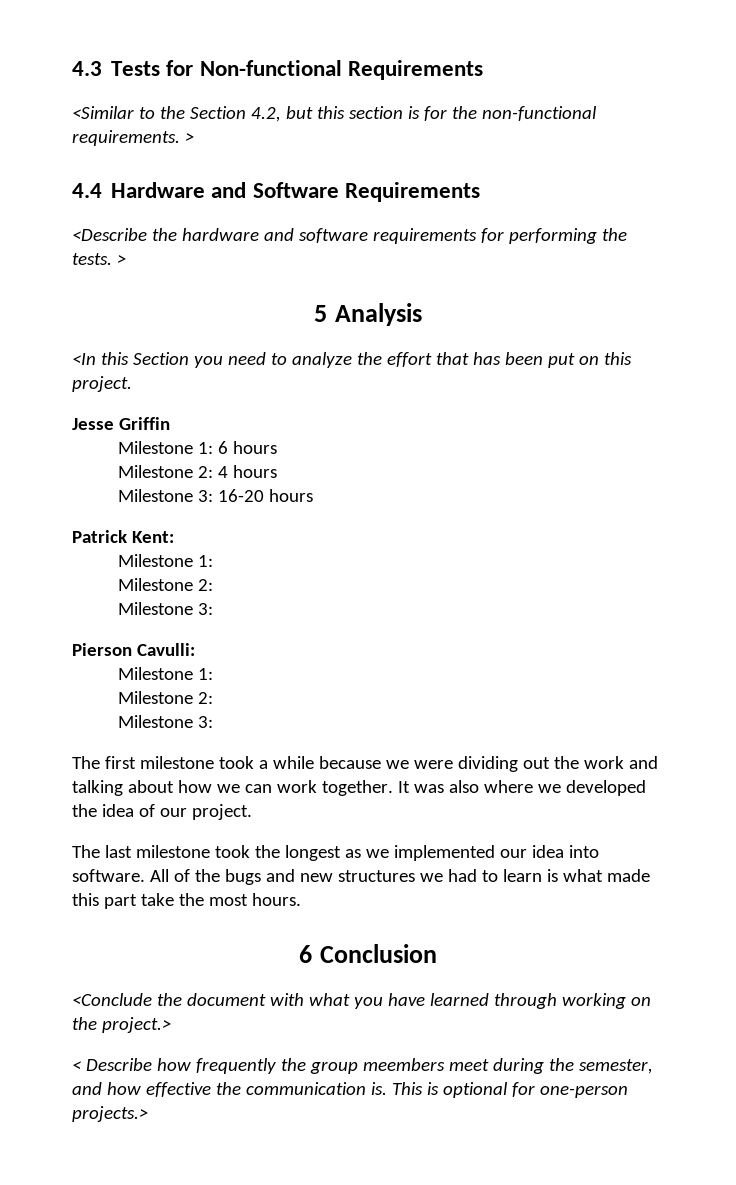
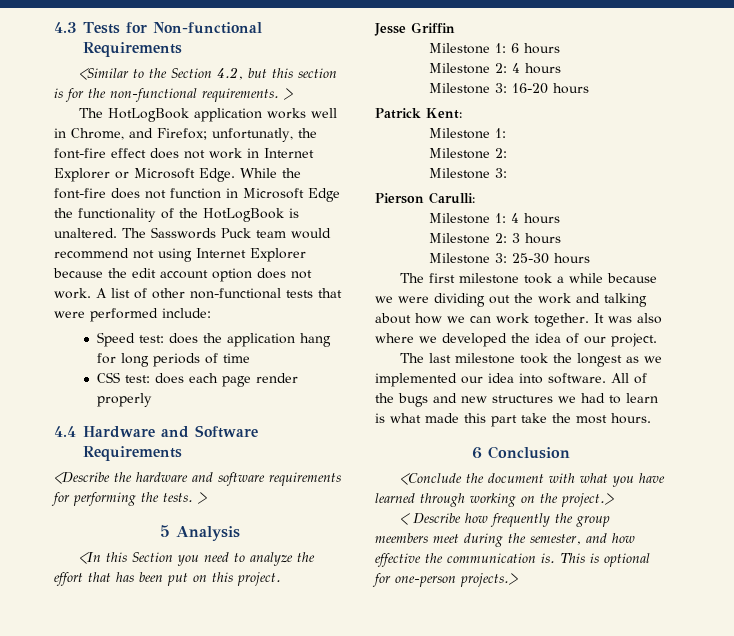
(194, 138) none -> [78,108,337,122] [54,128,317,142] [54,148,314,159] [54,168,301,182] [54,188,340,202] [54,208,299,222] [54,227,331,239] [54,248,306,262] [53,268,312,282] [54,288,342,299] [54,308,211,322] [96,332,331,347] [96,353,250,367] [96,372,298,387] [96,393,152,407] // The HotLogBook application works well in Chrome, and Firefox; unfortunatly, the font-fire effect does not work in Internet Explorer or Microsoft Edge. While the font-fire does not function in Microsoft Edge the functionality of the HotLogBook is unaltered. The Sasswords Puck team would recommend not using Internet Explorer because the edit account option does not work. A list of other non-functional tests that were performed include: // Speed test: does the application hang for long periods of time // CSS test: does each page render properly
[136,643,195,656] [117,667,213,680] [117,691,213,704] [117,715,213,728] Cavulli: // Milestone 1: // Milestone 2: // Milestone 3: -> [429,192,475,204] [429,213,561,224] [429,233,562,244] [429,253,591,264] Carulli: // Milestone 1: 4 hours // Milestone 2: 3 hours // Milestone 3: 25-30 hours

